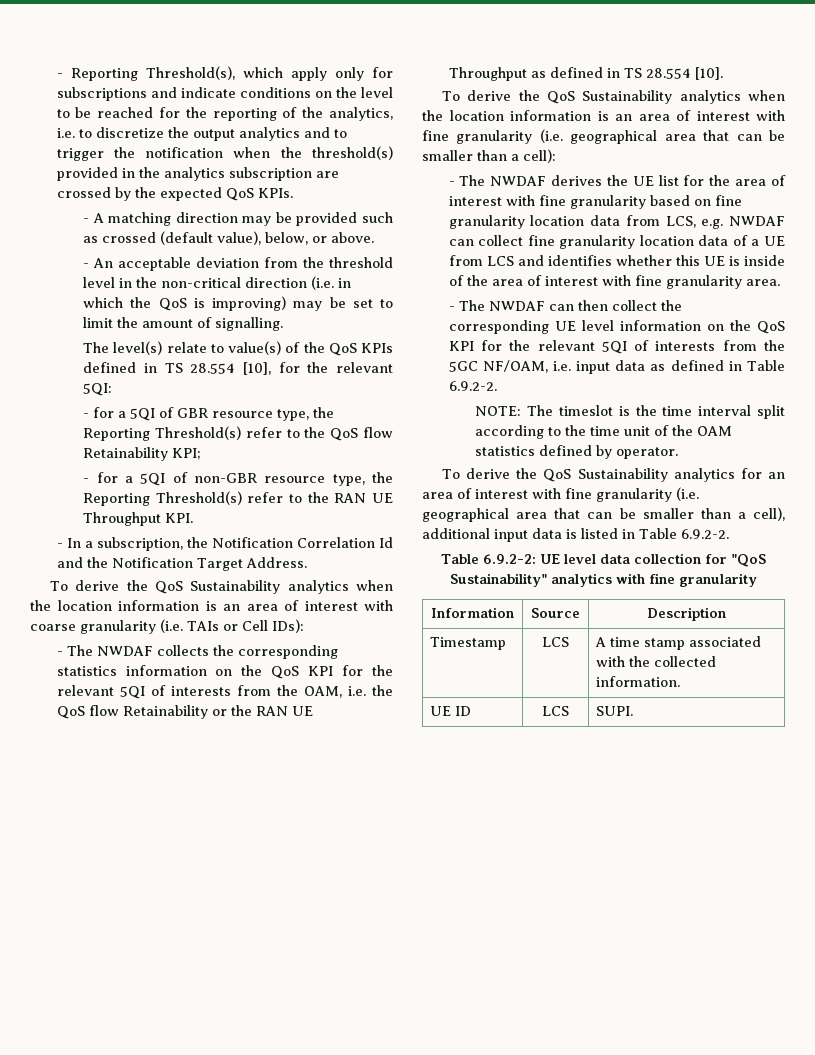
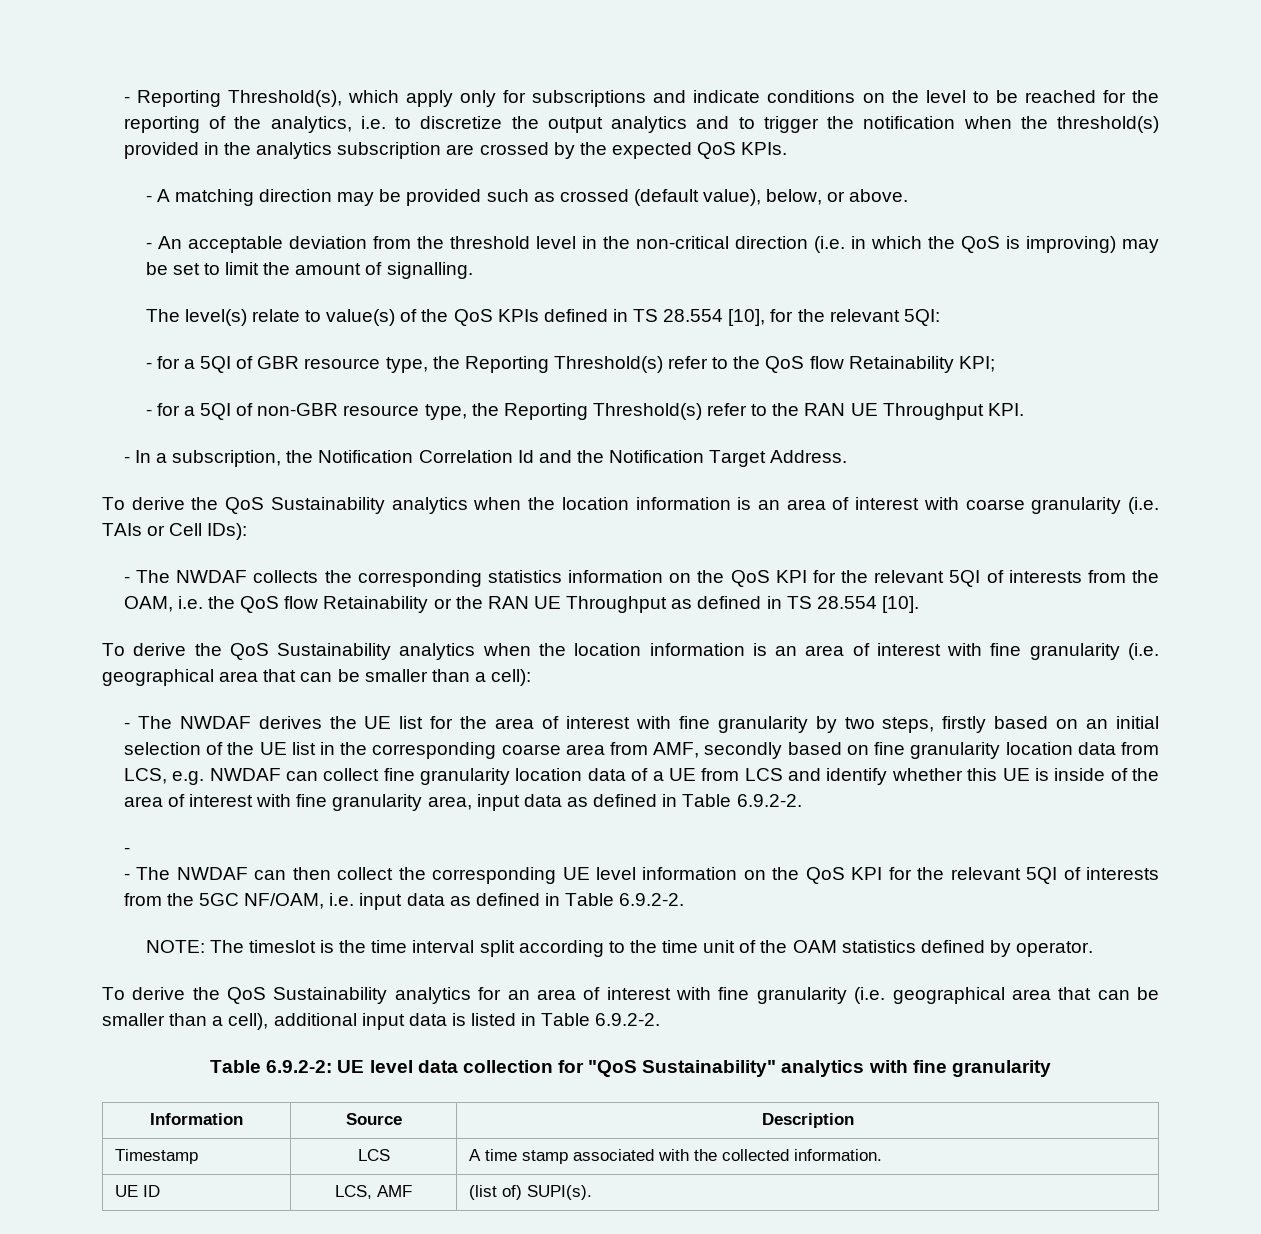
(646, 202) none -> [815,716,1159,733] [123,742,783,759] by two steps, firstly based on an initial selection of the UE list in the corresponding coarse area from AMF, secondly
[547,255,612,266] identifies -> [826,768,888,785] identify
[745,279,780,286] area. -> [427,794,802,811] [123,847,130,854] area, input data as defined in Table 6.9.2-2. // -
[542,706,569,716] [596,706,634,716] LCS | SUPI. -> [335,1185,412,1199] [469,1185,593,1200] LCS, AMF | (list of) SUPI(s).

